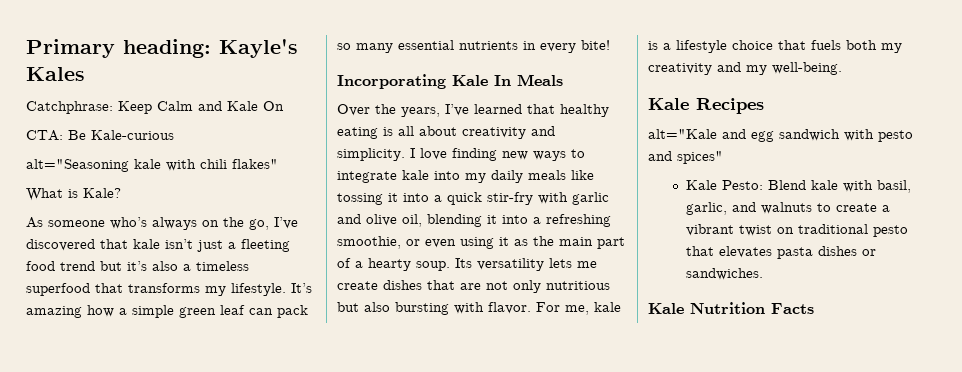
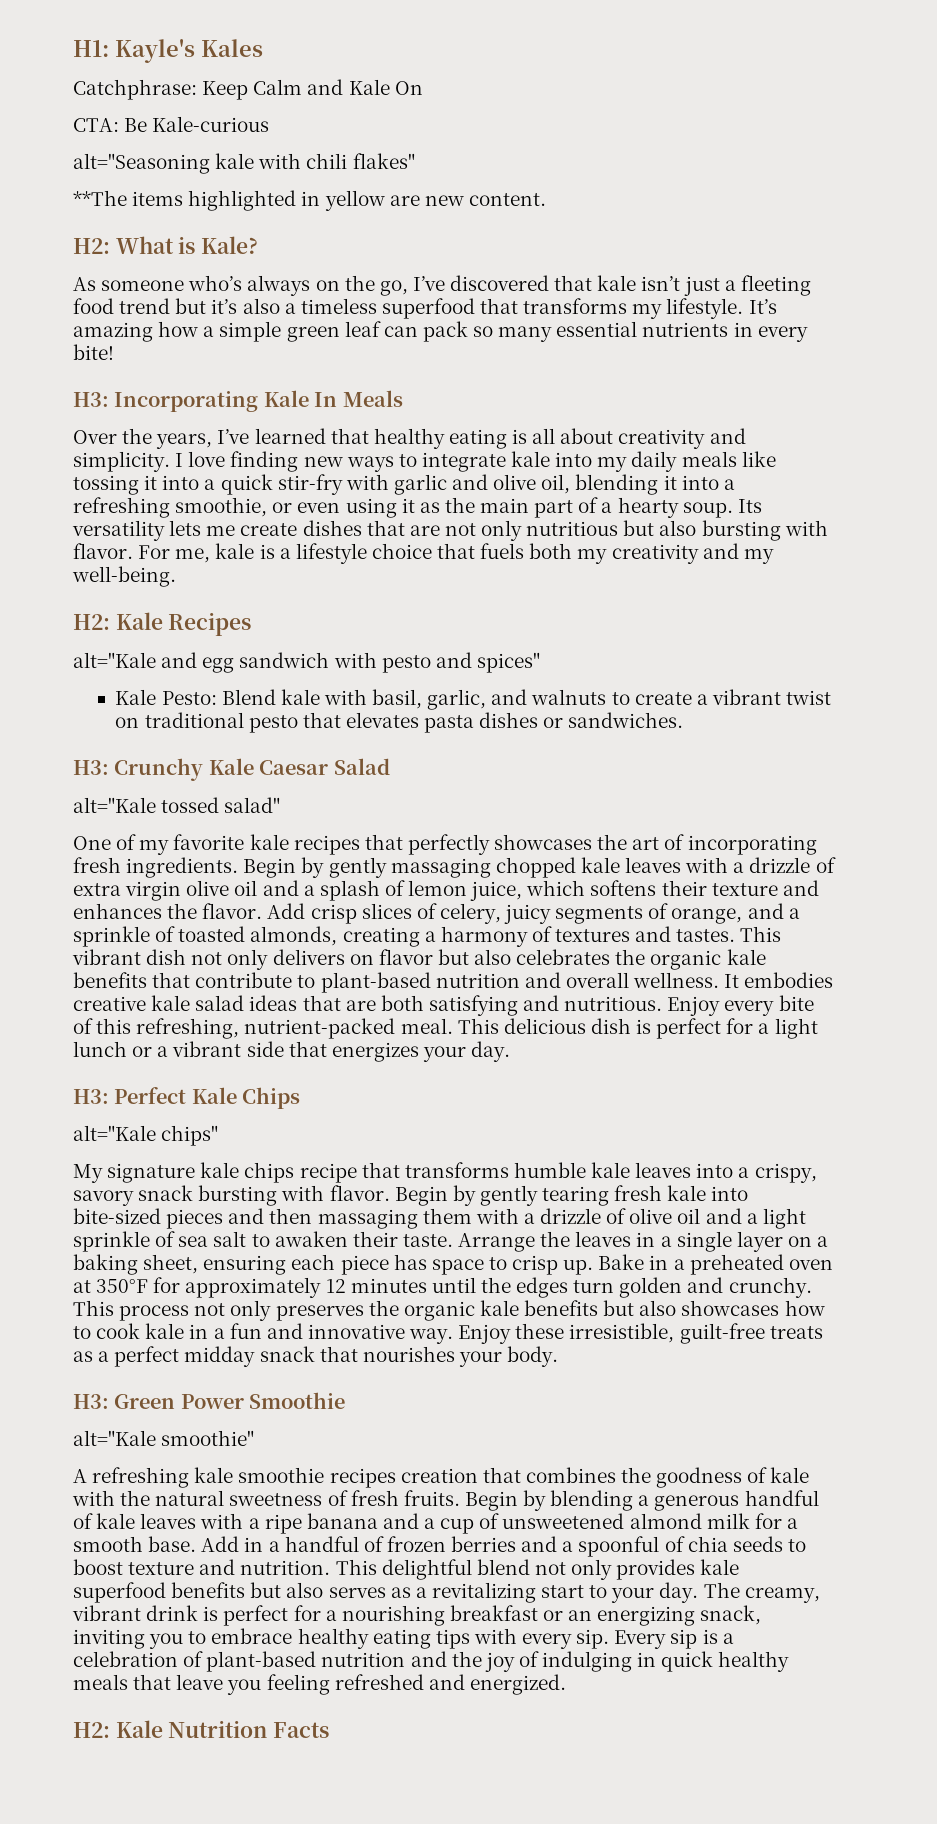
[26,39,211,58] Primary heading: -> [73,40,109,57] H1:
(278, 164) none -> [73,190,546,211] [73,238,110,254] **The items highlighted in yellow are new content. // H2:
(610, 45) none -> [73,392,109,407] H3:
(842, 68) none -> [73,614,110,630] H2:
(763, 274) none -> [73,758,390,781] [73,797,281,813] [73,834,817,855] [73,857,836,878] [73,880,819,901] [73,903,800,924] [73,926,782,947] [72,949,766,970] [73,972,834,993] [73,995,814,1016] [73,1018,818,1039] [73,1041,511,1062] [73,1087,301,1109] [73,1125,219,1146] [73,1162,817,1183] [73,1185,749,1206] [73,1208,806,1229] [73,1231,829,1252] [73,1254,833,1275] [73,1277,812,1298] [73,1300,825,1321] [73,1323,823,1344] [73,1346,559,1367] [73,1392,346,1409] [73,1430,255,1446] [73,1467,810,1488] [72,1490,819,1511] [73,1513,798,1534] [73,1536,806,1557] [73,1559,740,1580] [73,1582,820,1603] [72,1605,762,1626] [73,1628,734,1649] [73,1651,790,1672] [73,1674,566,1695] [73,1722,110,1738] H3: Crunchy Kale Caesar Salad // alt="Kale tossed salad" // One of my favorite kale recipes that perfectly showcases the art of incorporating fresh ingredients. Begin by gently massaging chopped kale leaves with a drizzle of extra virgin olive oil and a splash of lemon juice, which softens their texture and enhances the flavor. Add crisp slices of celery, juicy segments of orange, and a sprinkle of toasted almonds, creating a harmony of textures and tastes. This vibrant dish not only delivers on flavor but also celebrates the organic kale benefits that contribute to plant-based nutrition and overall wellness. It embodies creative kale salad ideas that are both satisfying and nutritious. Enjoy every bite of this refreshing, nutrient-packed meal. This delicious dish is perfect for a light lunch or a vibrant side that energizes your day. // H3: Perfect Kale Chips // alt="Kale chips" // My signature kale chips recipe that transforms humble kale leaves into a crispy, savory snack bursting with flavor. Begin by gently tearing fresh kale into bite-sized pieces and then massaging them with a drizzle of olive oil and a light sprinkle of sea salt to awaken their taste. Arrange the leaves in a single layer on a baking sheet, ensuring each piece has space to crisp up. Bake in a preheated oven at 350°F for approximately 12 minutes until the edges turn golden and crunchy. This process not only preserves the organic kale benefits but also showcases how to cook kale in a fun and innovative way. Enjoy these irresistible, guilt-free treats as a perfect midday snack that nourishes your body. // H3: Green Power Smoothie // alt="Kale smoothie" // A refreshing kale smoothie recipes creation that combines the goodness of kale with the natural sweetness of fresh fruits. Begin by blending a generous handful of kale leaves with a ripe banana and a cup of unsweetened almond milk for a smooth base. Add in a handful of frozen berries and a spoonful of chia seeds to boost texture and nutrition. This delightful blend not only provides kale superfood benefits but also serves as a revitalizing start to your day. The creamy, vibrant drink is perfect for a nourishing breakfast or an energizing snack, inviting you to embrace healthy eating tips with every sip. Every sip is a celebration of plant-based nutrition and the joy of indulging in quick healthy meals that leave you feeling refreshed and energized. // H2:

